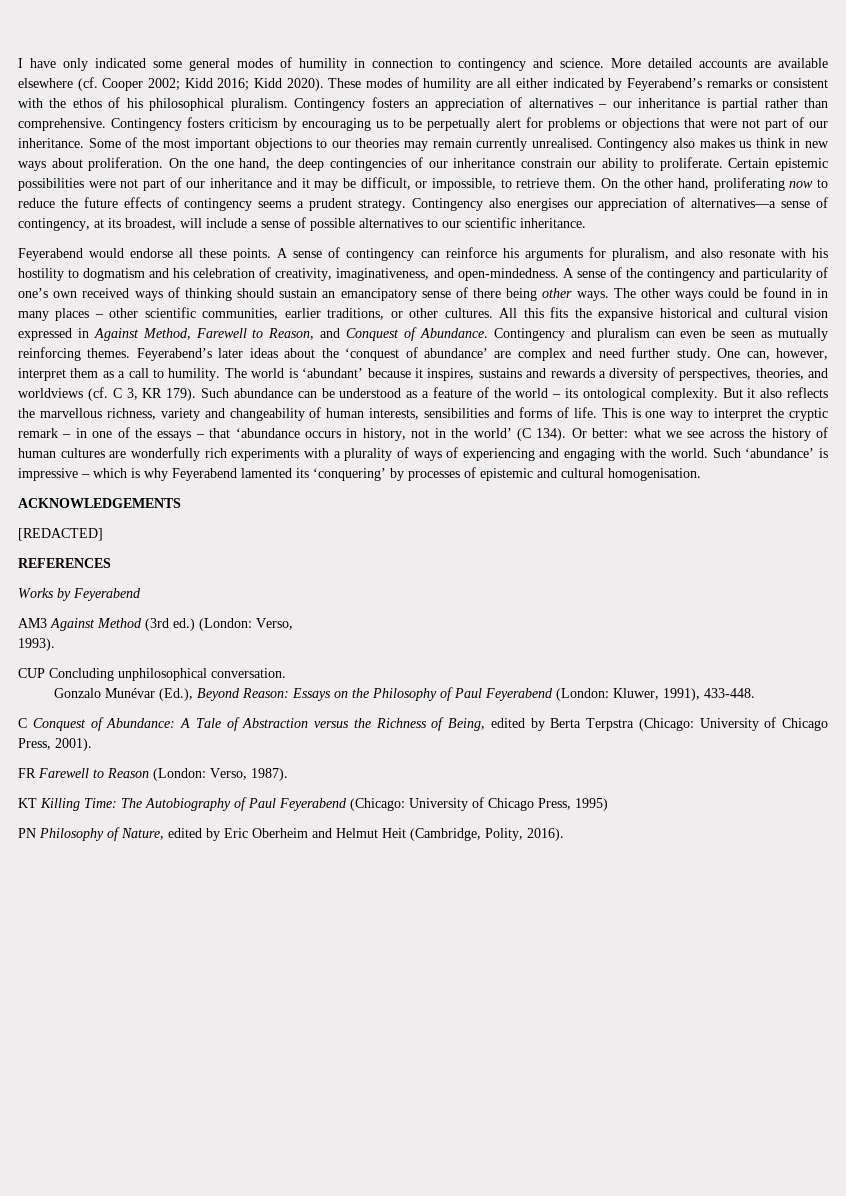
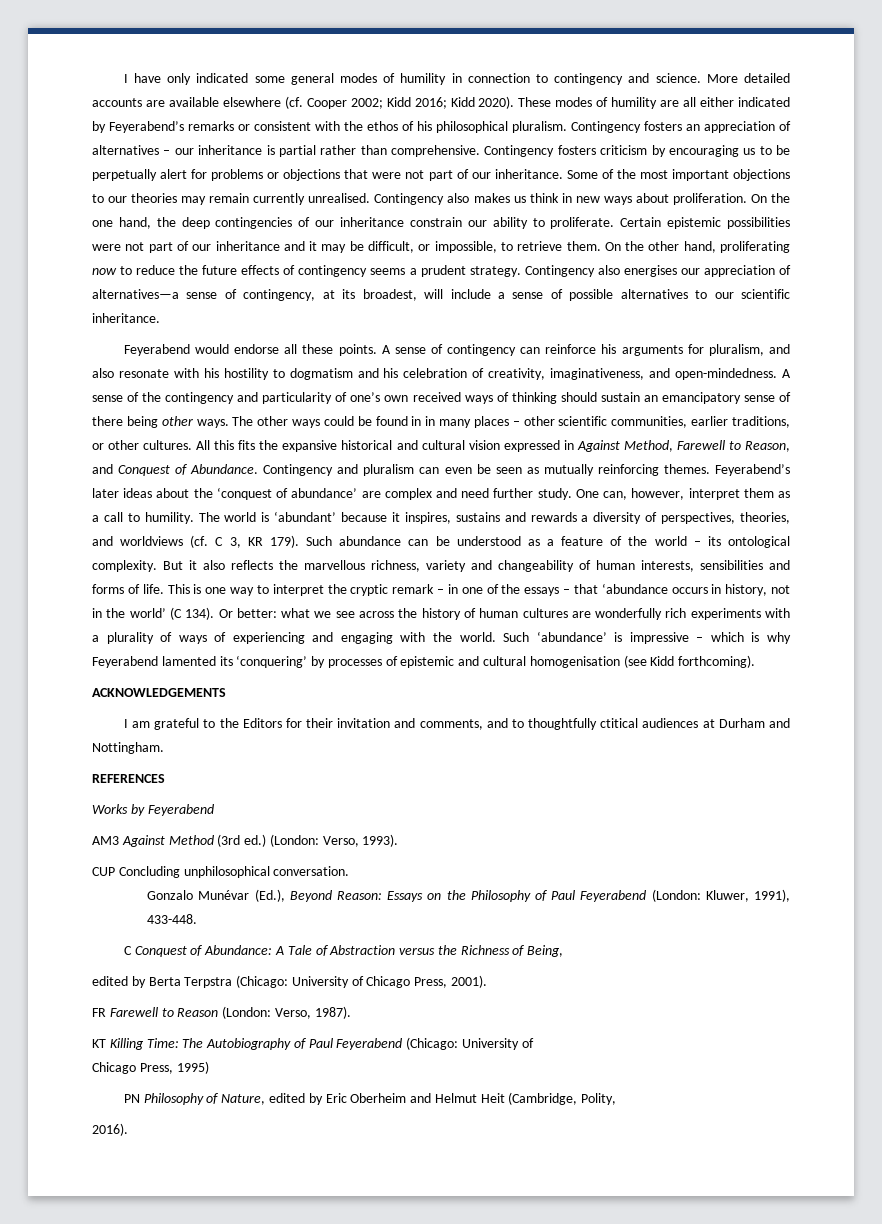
[608,468,701,481] [18,498,181,508] [18,528,103,541] homogenisation. // ACKNOWLEDGEMENTS // [REDACTED] -> [529,655,756,668] [92,688,226,697] [123,718,791,730] [92,742,164,754] homogenisation (see Kidd forthcoming). // ACKNOWLEDGEMENTS // I am grateful to the Editors for their invitation and comments, and to thoughtfully ctitical audiences at Durham and Nottingham.
(293, 624) // -> (359, 841) none
(485, 724) none -> (564, 951) //
(484, 802) none -> (534, 1043) //
(523, 834) none -> (617, 1099) //

